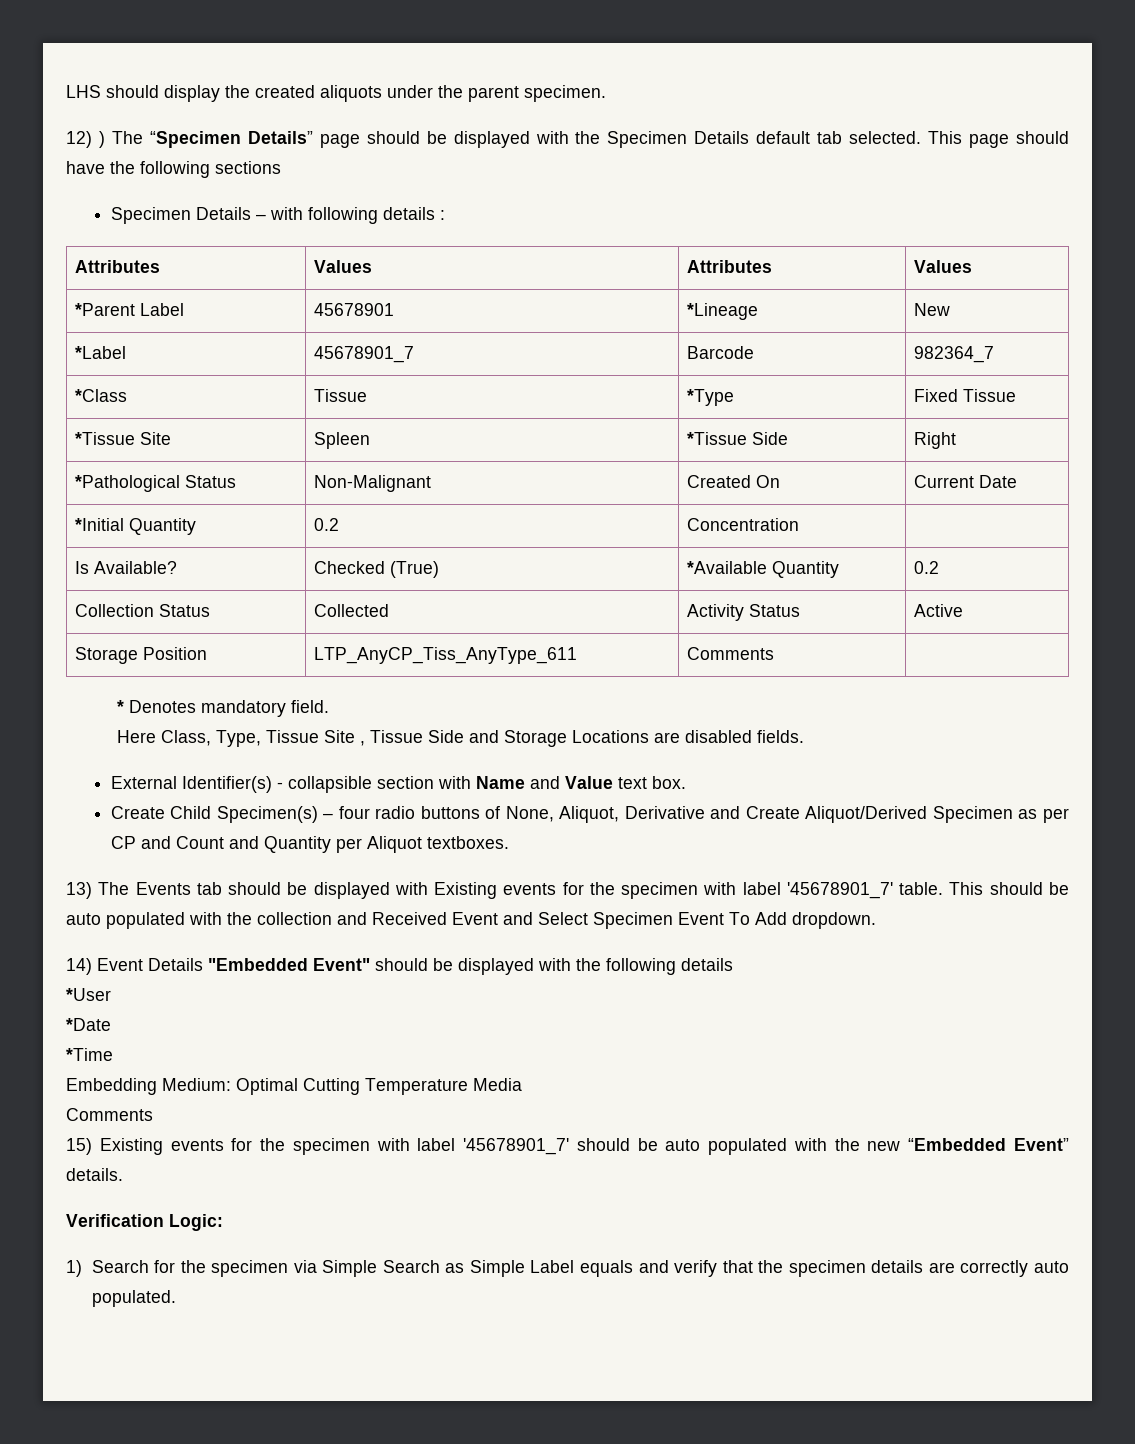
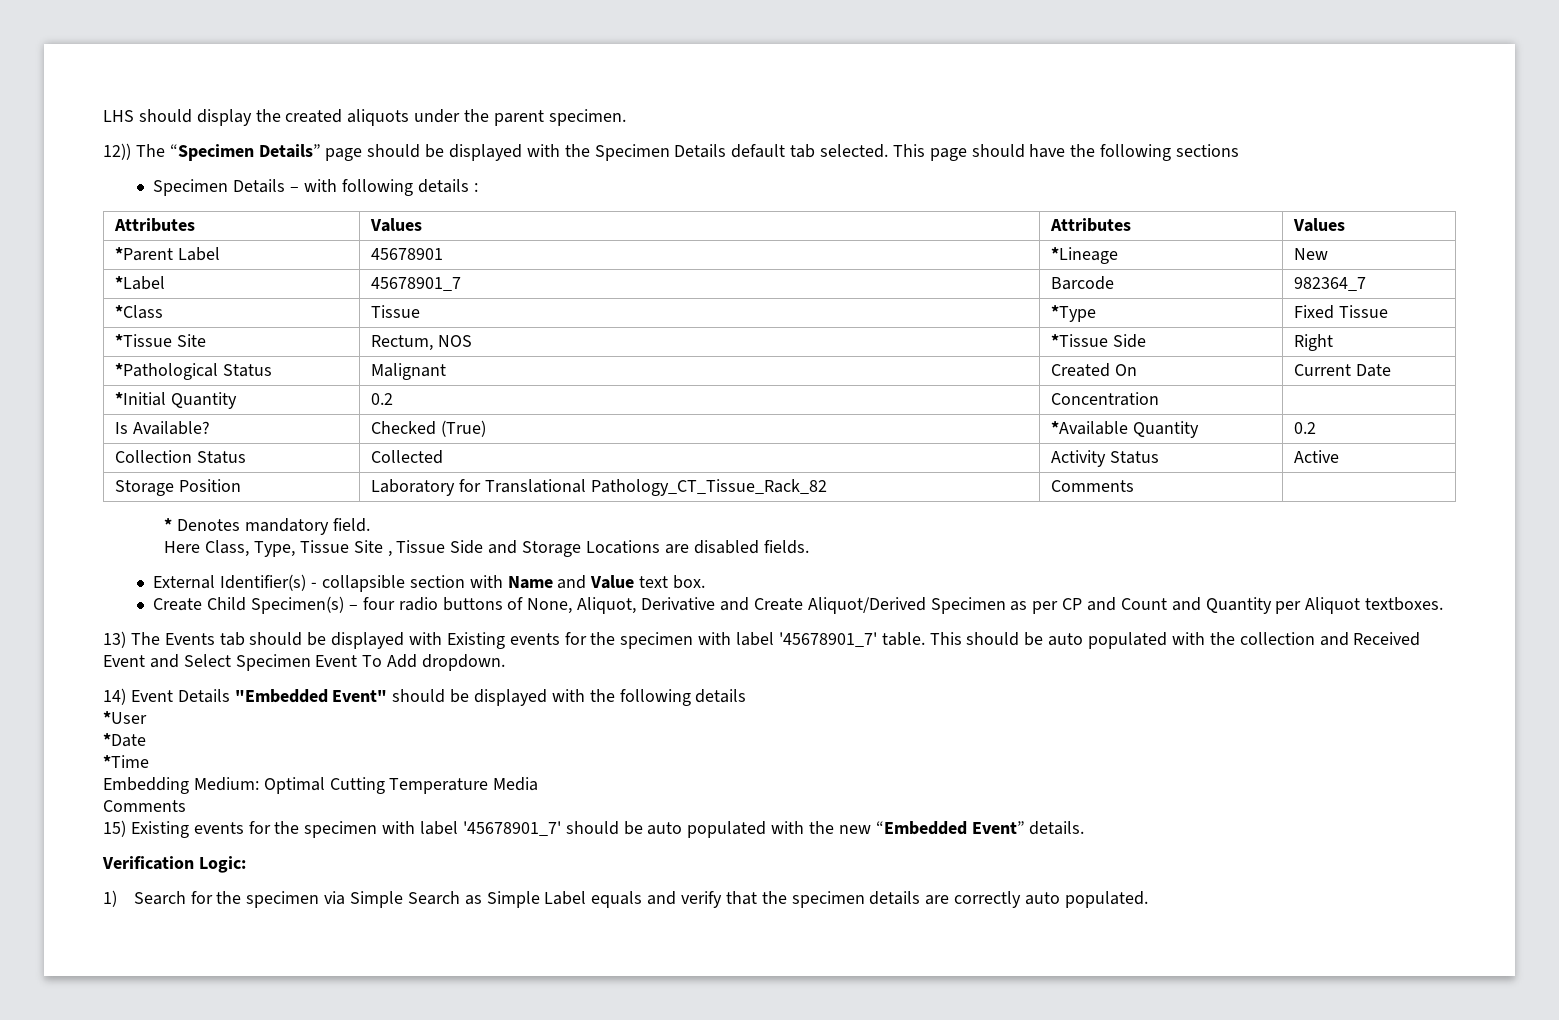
[66,131,105,148] 12) ) -> [103,143,131,160] 12))
[313,432,370,449] Spleen -> [371,335,472,351] Rectum, NOS
[313,475,431,492] Non-Malignant -> [371,363,447,380] Malignant
[313,647,577,664] LTP_AnyCP_Tiss_AnyType_611 -> [371,479,827,496] Laboratory for Translational Pathology_CT_Tissue_Rack_82

